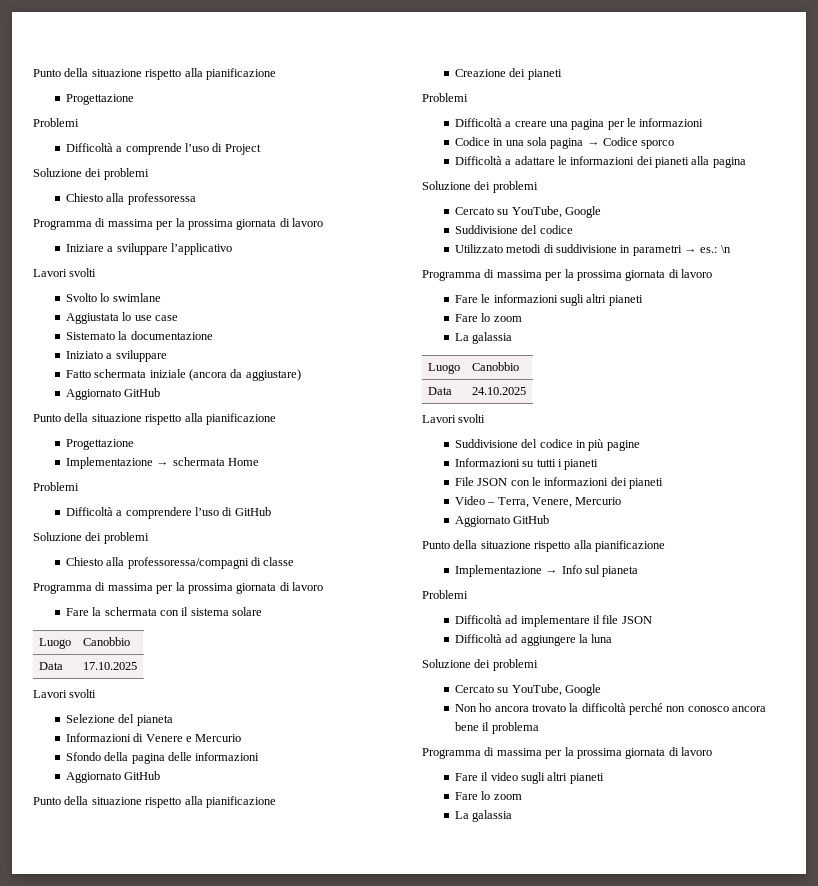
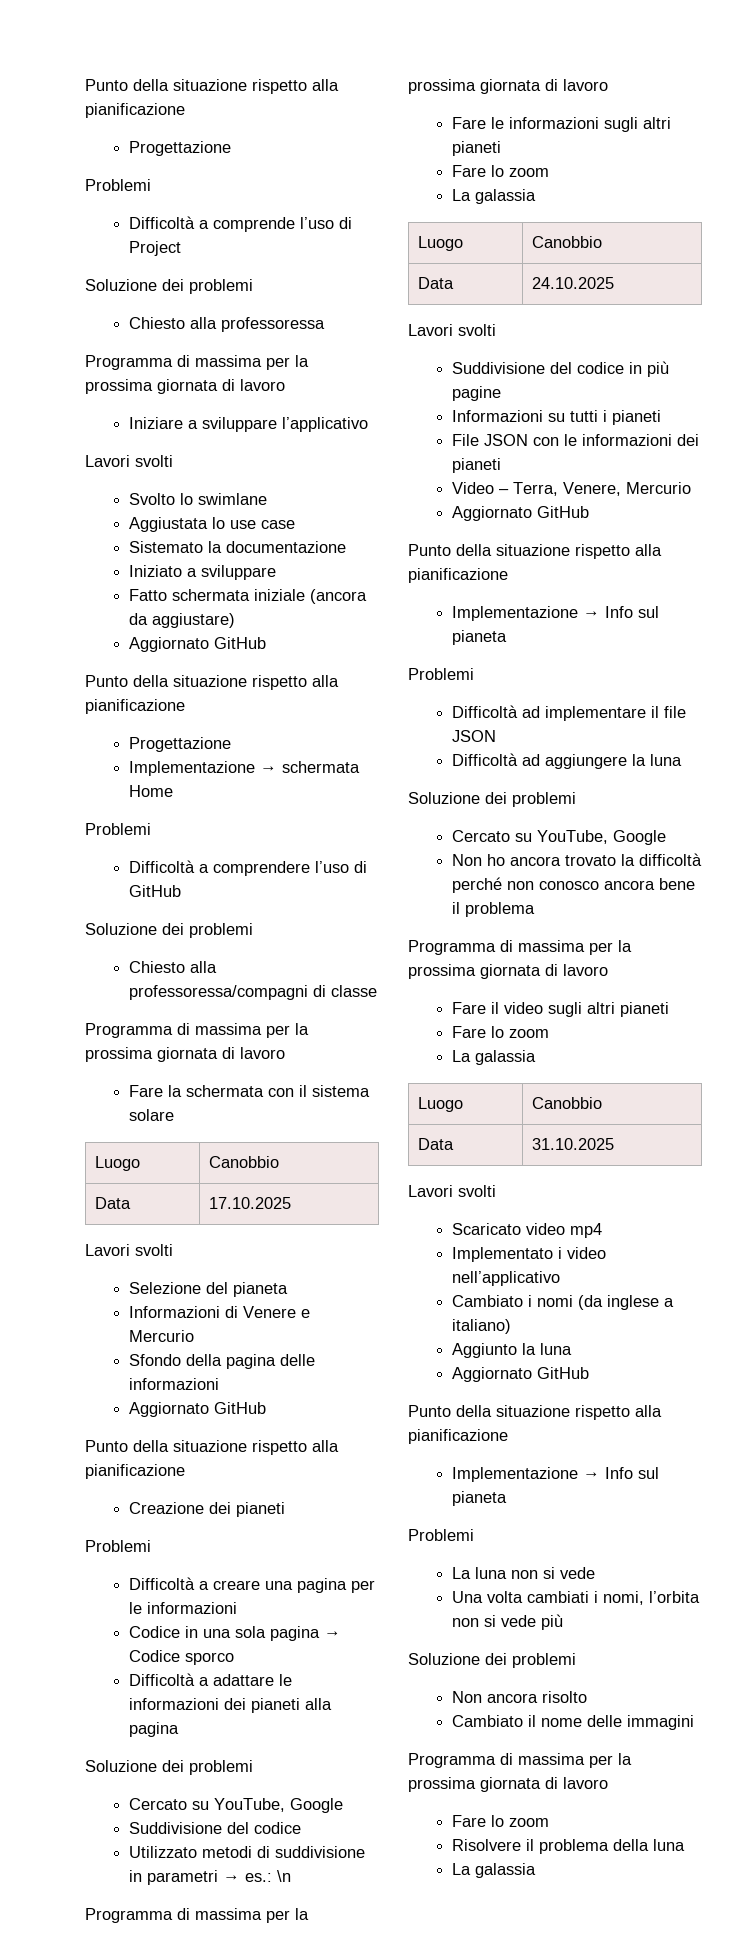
(513, 816) none -> [417,1097,463,1112] [531,1097,602,1109] [417,1138,454,1150] [531,1138,614,1150] [408,1185,496,1197] [452,1223,603,1238] [452,1247,607,1262] [452,1271,561,1286] [452,1295,675,1310] [452,1319,512,1334] [452,1343,573,1358] [452,1367,590,1382] [408,1405,662,1420] [408,1429,508,1444] [452,1467,660,1482] [452,1491,508,1506] [408,1529,474,1541] [452,1567,596,1579] [452,1591,701,1605] [452,1614,564,1630] [408,1653,576,1668] [452,1691,588,1703] [452,1715,695,1730] [408,1753,632,1768] [408,1777,608,1792] [452,1815,550,1827] [452,1839,686,1854] [452,1863,537,1878] // Luogo | Canobbio // Data | 31.10.2025 // Lavori svolti // Scaricato video mp4 // Implementato i video nell’applicativo // Cambiato i nomi (da inglese a italiano) // Aggiunto la luna // Aggiornato GitHub // Punto della situazione rispetto alla pianificazione // Implementazione → Info sul pianeta // Problemi // La luna non si vede // Una volta cambiati i nomi, l’orbita non si vede più // Soluzione dei problemi // Non ancora risolto // Cambiato il nome delle immagini // Programma di massima per la prossima giornata di lavoro // Fare lo zoom // Risolvere il problema della luna // La galassia

